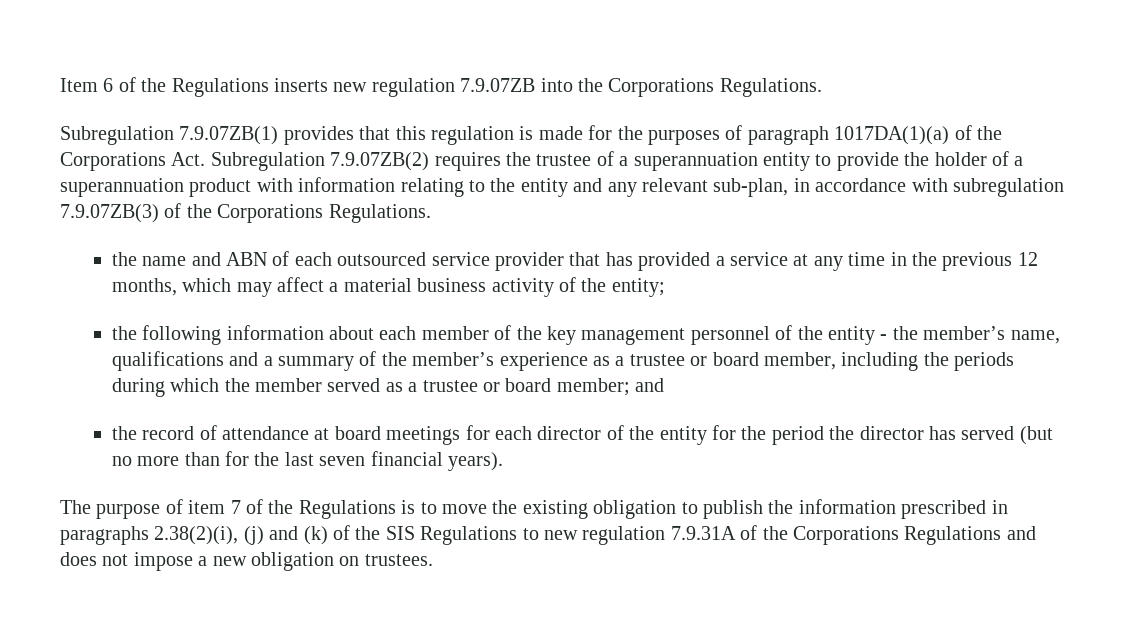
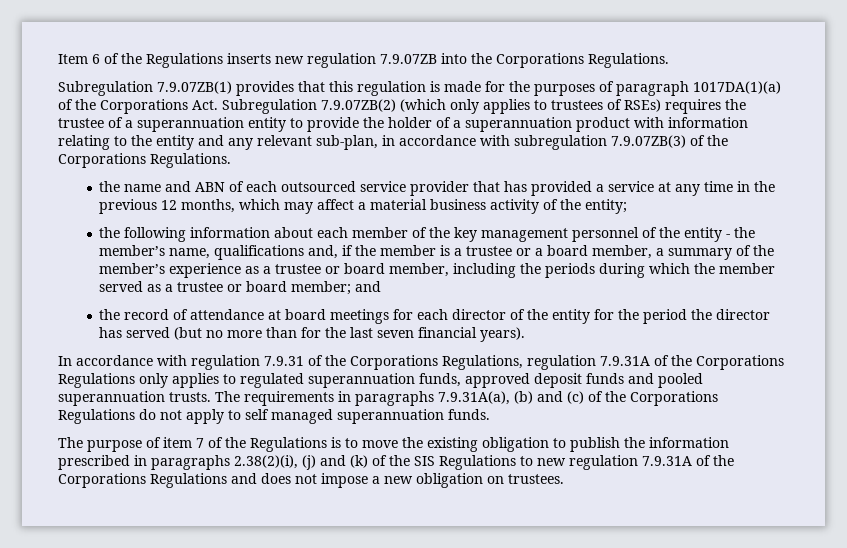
(430, 161) none -> [400,99,661,114] (which only applies to trustees of RSEs)
[229,352,259,366] and -> [308,245,653,259] and, if the member is a trustee or a board member,
(503, 461) none -> [58,355,784,370] [58,373,703,388] [58,391,718,406] [58,409,490,424] // In accordance with regulation 7.9.31 of the Corporations Regulations, regulation 7.9.31A of the Corporations Regulations only applies to regulated superannuation funds, approved deposit funds and pooled superannuation trusts. The requirements in paragraphs 7.9.31A(a), (b) and (c) of the Corporations Regulations do not apply to self managed superannuation funds.

